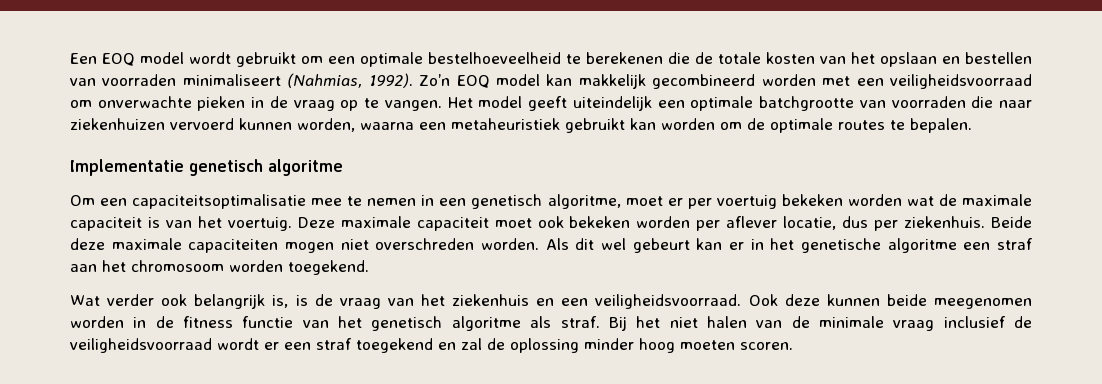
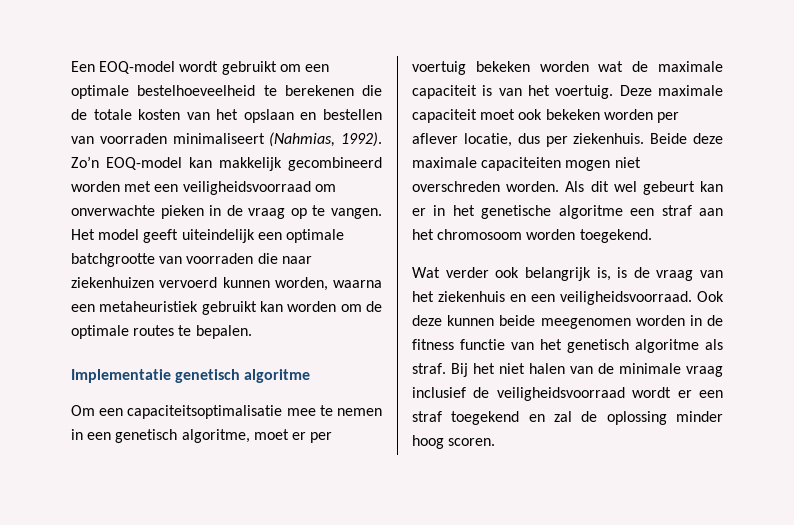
[102,52,184,66] EOQ model -> [99,61,176,74] EOQ-model
[456,74,540,88] EOQ model -> [106,157,182,170] EOQ-model
[680,340,735,350] moeten -> (444, 442) none

